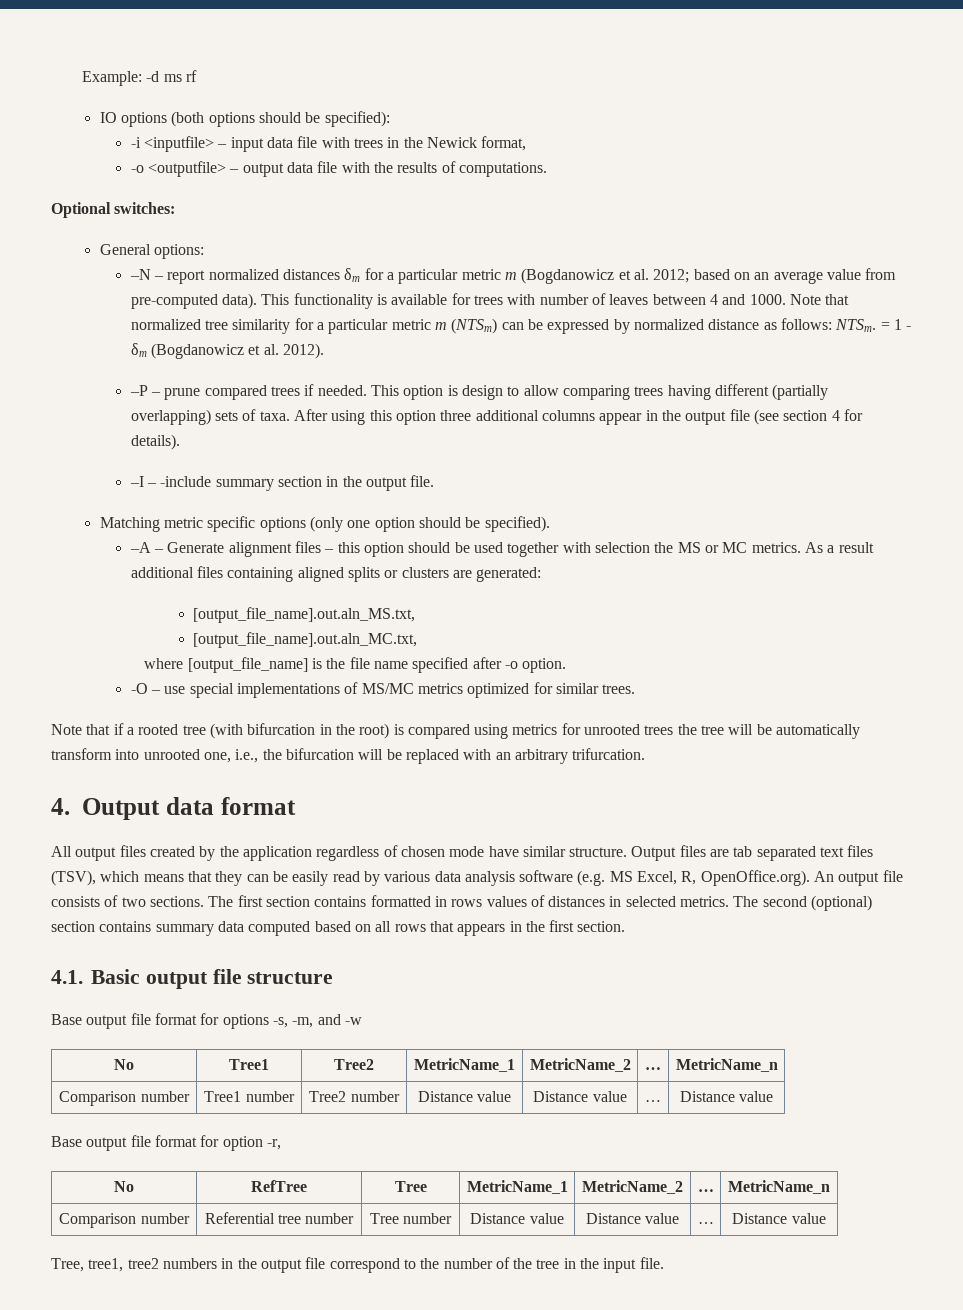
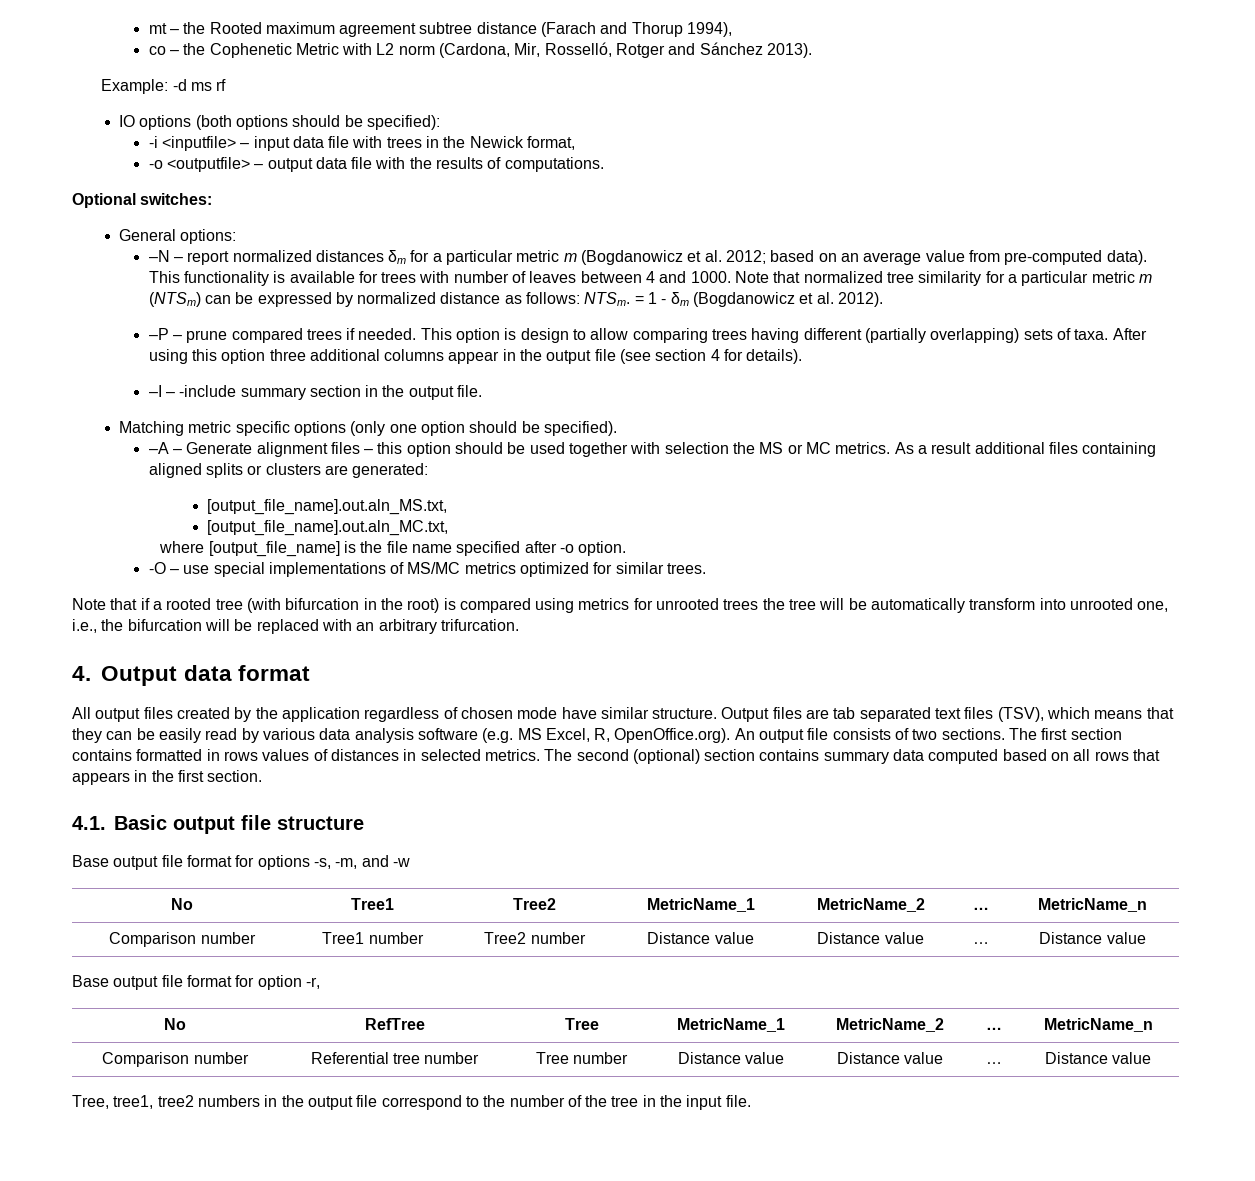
(82, 78) none -> [148,22,733,37] [148,42,813,58] mt – the Rooted maximum agreement subtree distance (Farach and Thorup 1994), // co – the Cophenetic Metric with L2 norm (Cardona, Mir, Rosselló, Rotger and Sánchez 2013). //

